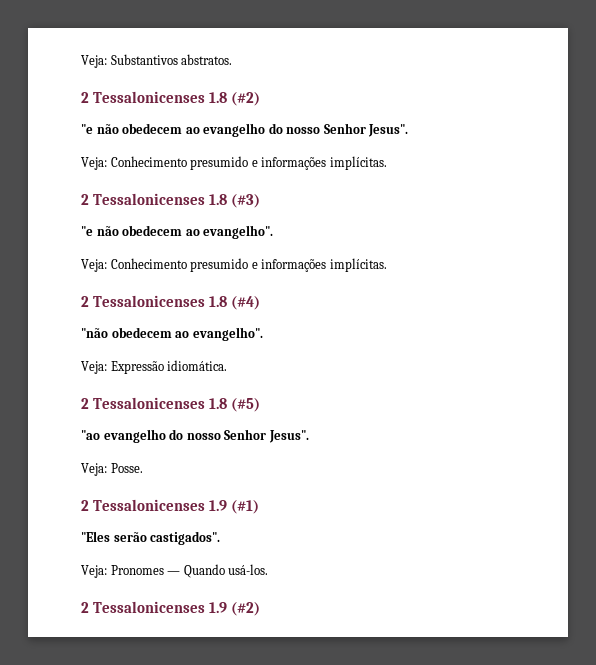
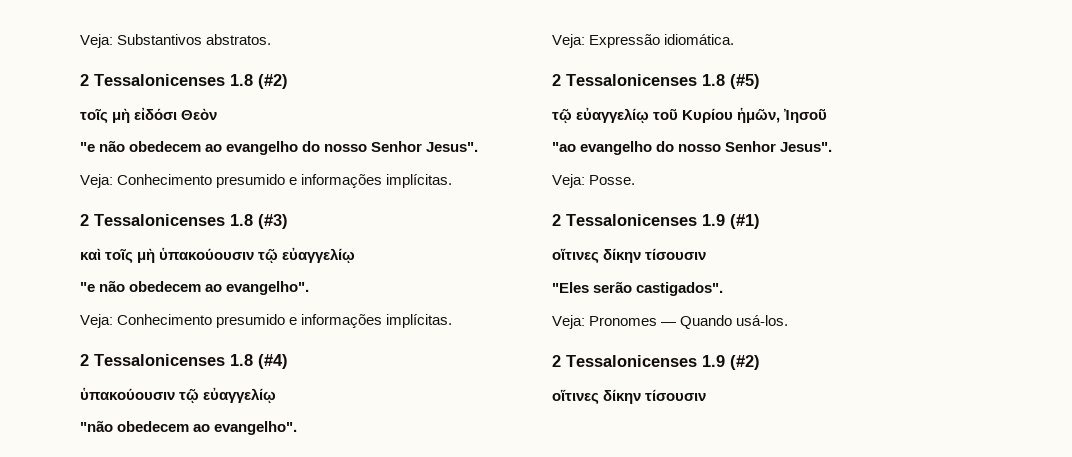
(260, 99) none -> [80,107,218,123] // τοῖς μὴ εἰδόσι Θεὸν
(260, 201) none -> [80,247,356,263] // καὶ τοῖς μὴ ὑπακούουσιν τῷ εὐαγγελίῳ
(260, 303) none -> [80,387,277,403] // ὑπακούουσιν τῷ εὐαγγελίῳ
(260, 405) none -> [552,107,828,123] // τῷ εὐαγγελίῳ τοῦ Κυρίου ἡμῶν, Ἰησοῦ
(259, 507) none -> [552,248,707,263] // οἵτινες δίκην τίσουσιν
(260, 609) none -> [552,389,707,404] // οἵτινες δίκην τίσουσιν

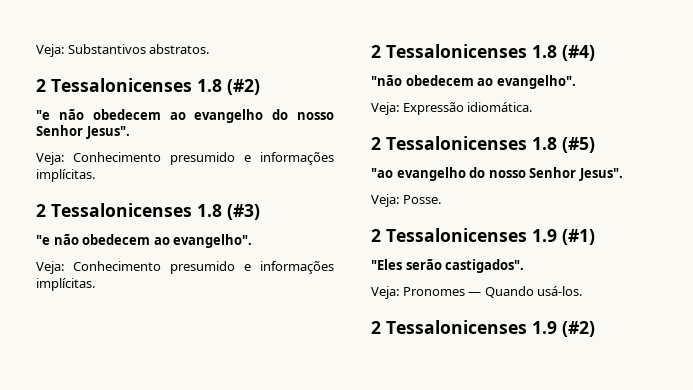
[80,107,218,123] // τοῖς μὴ εἰδόσι Θεὸν -> (260, 87) none
[80,247,356,263] // καὶ τοῖς μὴ ὑπακούουσιν τῷ εὐαγγελίῳ -> (260, 212) none
[80,387,277,403] // ὑπακούουσιν τῷ εὐαγγελίῳ -> (595, 53) none
[552,107,828,123] // τῷ εὐαγγελίῳ τοῦ Κυρίου ἡμῶν, Ἰησοῦ -> (595, 145) none
[552,248,707,263] // οἵτινες δίκην τίσουσιν -> (595, 237) none
[552,389,707,404] // οἵτινες δίκην τίσουσιν -> (595, 329) none

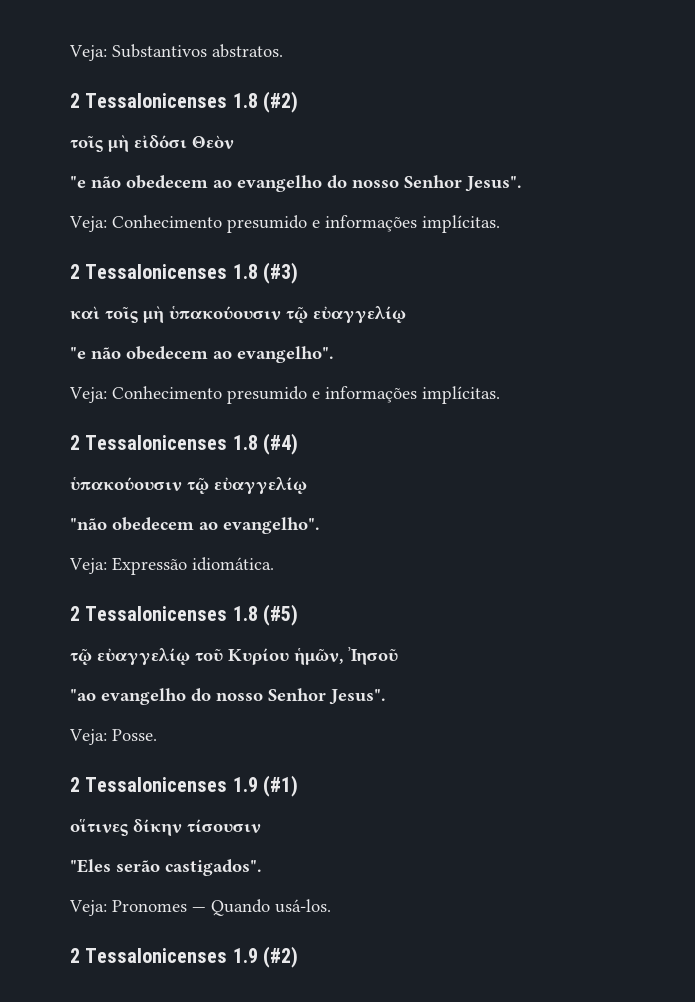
(260, 87) none -> [70,135,234,152] // τοῖς μὴ εἰδόσι Θεὸν
(260, 212) none -> [70,306,406,323] // καὶ τοῖς μὴ ὑπακούουσιν τῷ εὐαγγελίῳ
(595, 53) none -> [70,477,307,494] // ὑπακούουσιν τῷ εὐαγγελίῳ
(595, 145) none -> [70,647,398,665] // τῷ εὐαγγελίῳ τοῦ Κυρίου ἡμῶν, Ἰησοῦ
(595, 237) none -> [70,818,261,836] // οἵτινες δίκην τίσουσιν

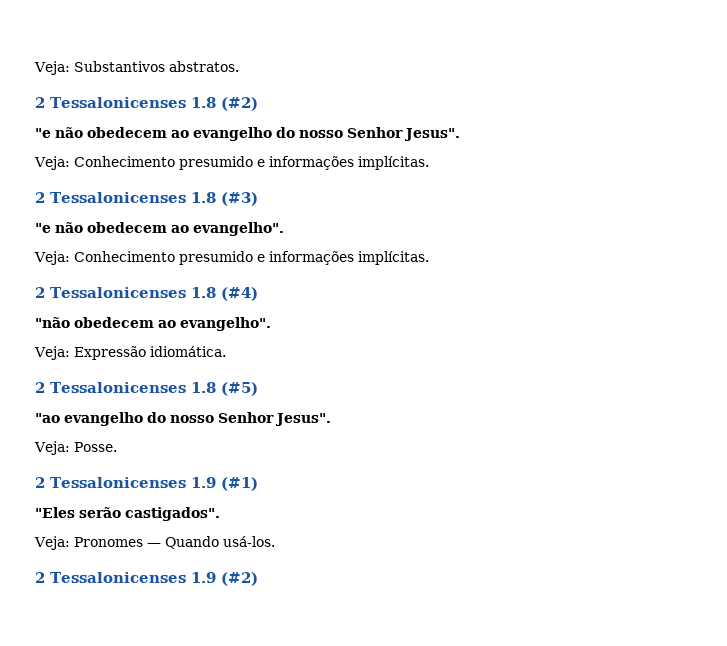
[70,135,234,152] // τοῖς μὴ εἰδόσι Θεὸν -> (258, 104) none
[70,306,406,323] // καὶ τοῖς μὴ ὑπακούουσιν τῷ εὐαγγελίῳ -> (258, 199) none
[70,477,307,494] // ὑπακούουσιν τῷ εὐαγγελίῳ -> (258, 294) none
[70,647,398,665] // τῷ εὐαγγελίῳ τοῦ Κυρίου ἡμῶν, Ἰησοῦ -> (258, 389) none
[70,818,261,836] // οἵτινες δίκην τίσουσιν -> (258, 484) none

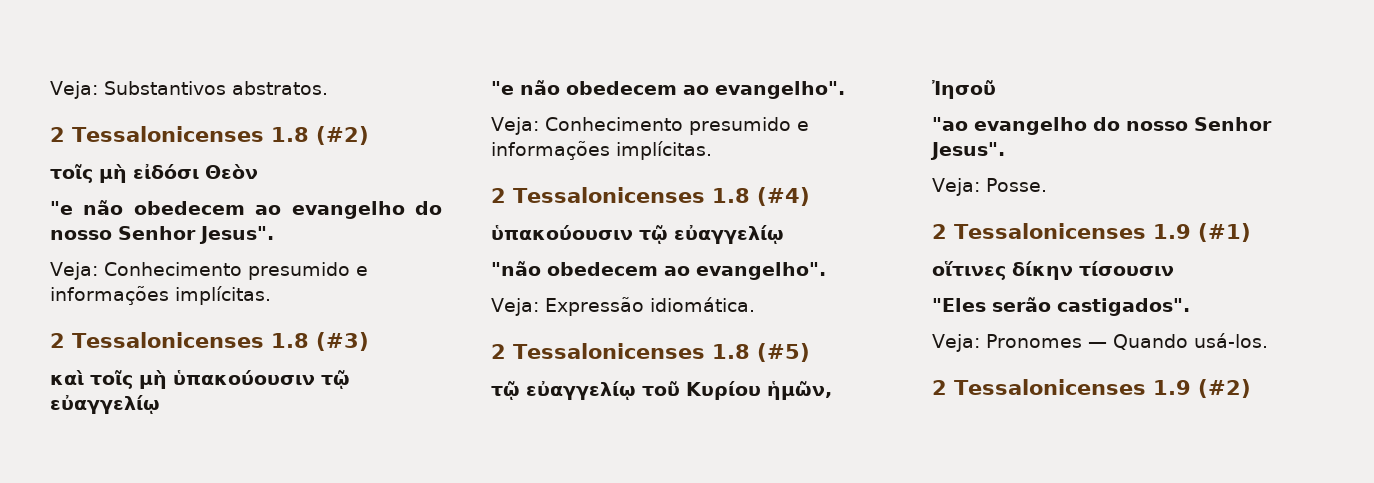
(258, 104) none -> [50,164,258,183] // τοῖς μὴ εἰδόσι Θεὸν
(258, 199) none -> [50,370,350,389] [50,395,160,414] // καὶ τοῖς μὴ ὑπακούουσιν τῷ εὐαγγελίῳ
(258, 294) none -> [491,225,784,244] // ὑπακούουσιν τῷ εὐαγγελίῳ
(258, 389) none -> [491,381,832,400] [932,80,996,99] // τῷ εὐαγγελίῳ τοῦ Κυρίου ἡμῶν, Ἰησοῦ
(258, 484) none -> [932,261,1174,280] // οἵτινες δίκην τίσουσιν

